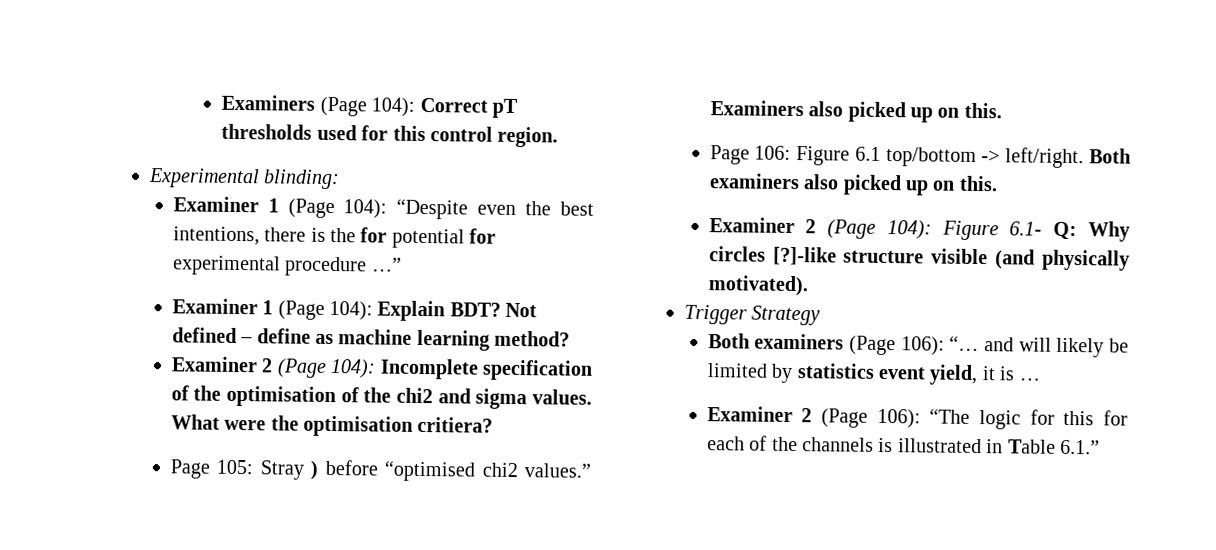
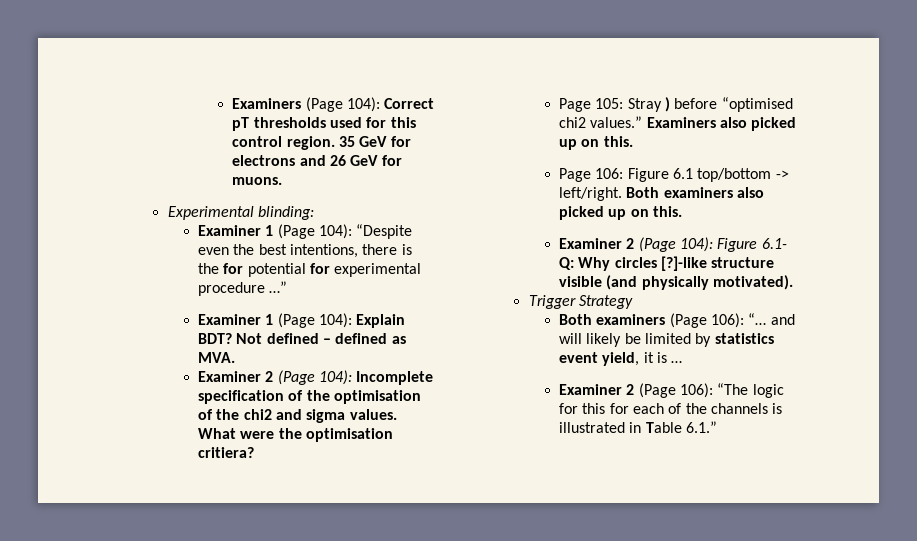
(559, 137) none -> [339,136,411,147] [232,155,402,166] [232,177,283,185] 35 GeV for electrons and 26 GeV for muons.
[256,328,571,351] define as machine learning method? -> [335,333,406,344] [198,352,236,363] defined as MVA.

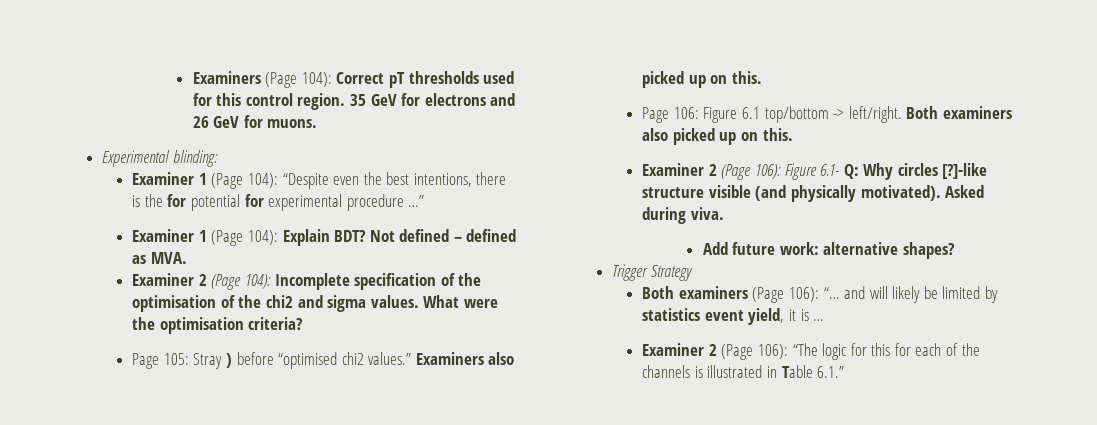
[198,447,255,458] critiera? -> [248,317,304,330] criteria?
[679,237,713,252] 104): -> [754,164,781,179] 106):
(793, 282) none -> [945,185,985,198] [642,207,724,224] [702,242,955,259] Asked during viva. // Add future work: alternative shapes?

